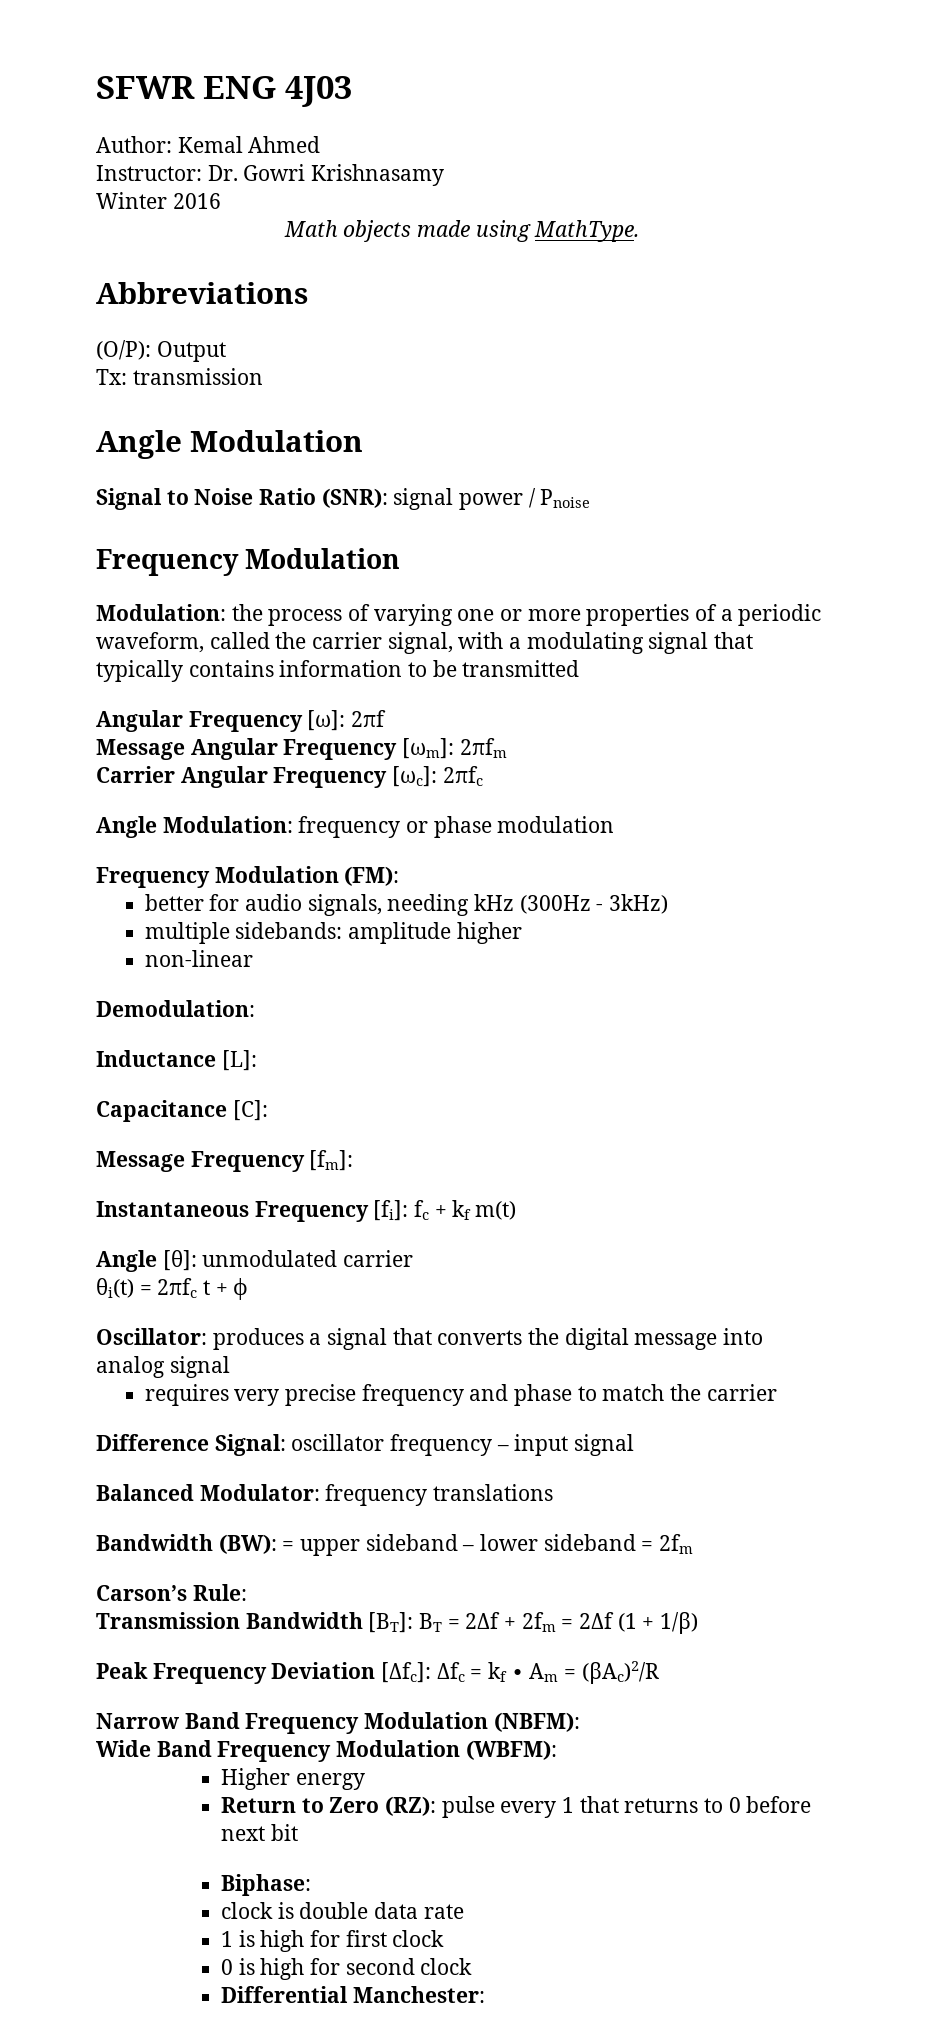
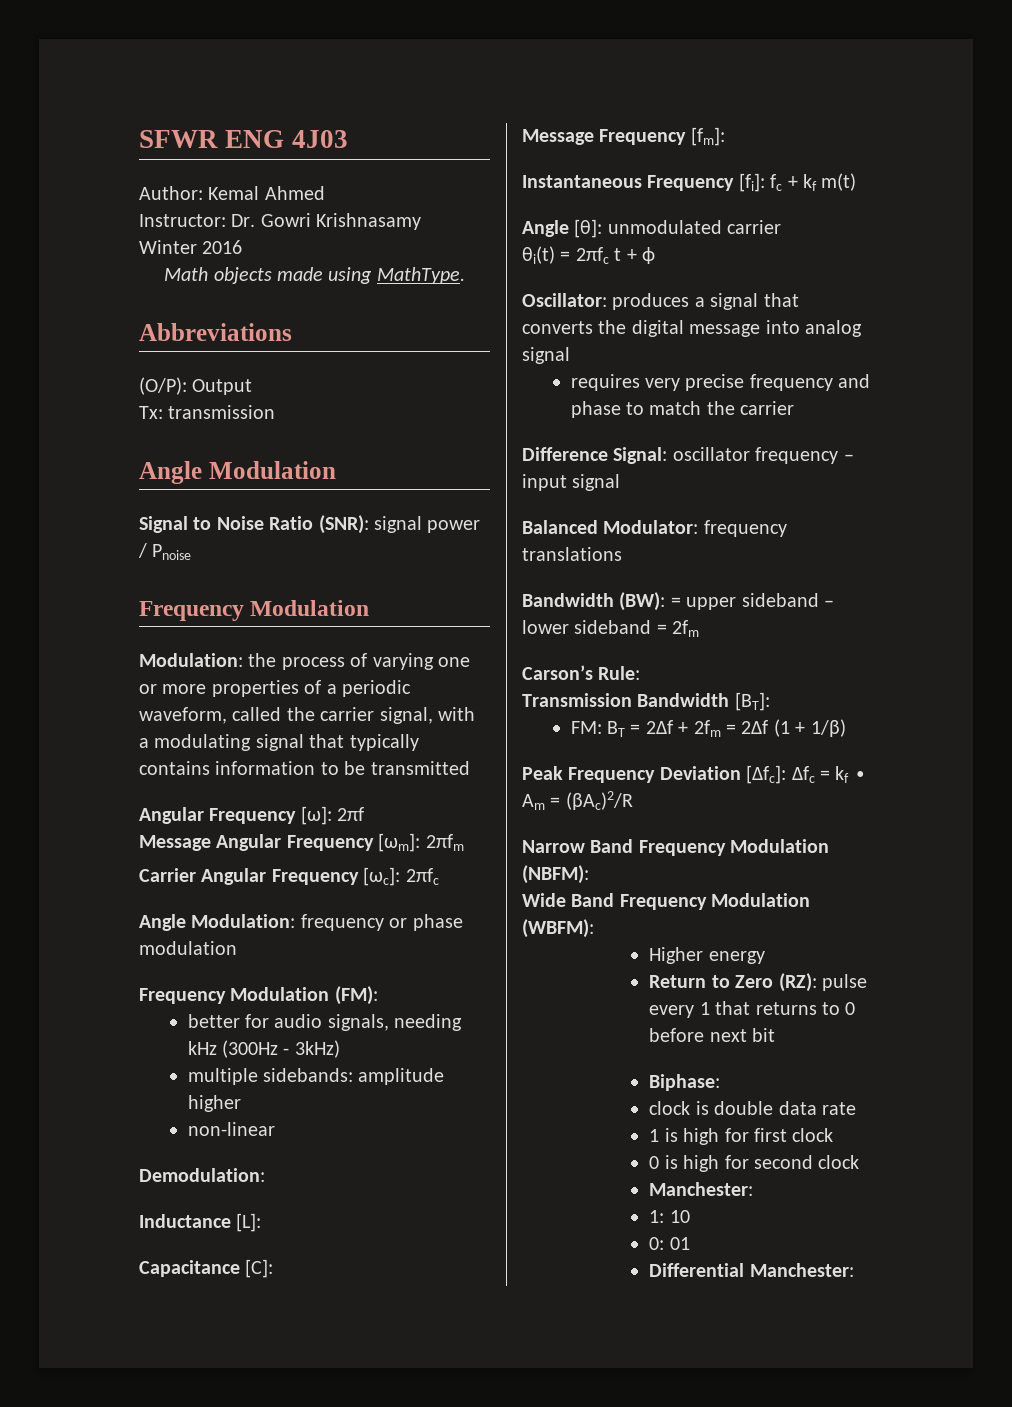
(414, 1622) none -> [570,721,602,734] // FM:
(473, 1966) none -> [649,1182,754,1196] [649,1210,690,1223] [649,1237,690,1250] // Manchester: // 1: 10 // 0: 01

